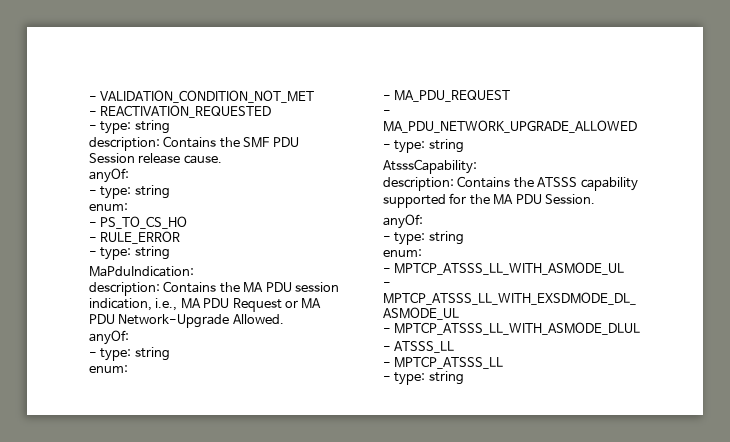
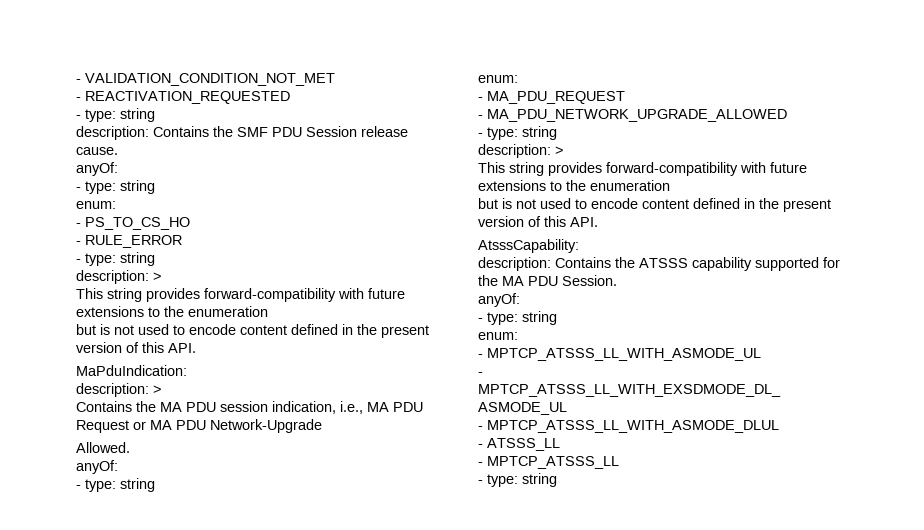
(170, 253) none -> [76,270,161,284] [76,288,405,302] [76,306,268,317] [76,324,429,338] [76,342,196,353] // description: > // This string provides forward-compatibility with future extensions to the enumeration // but is not used to encode content defined in the present version of this API.
(160, 289) none -> [153,385,161,394] > //
(230, 321) none -> (322, 426) //
(464, 146) none -> [478,144,563,158] [478,162,807,176] [478,180,670,191] [478,198,831,212] [478,216,598,227] // description: > // This string provides forward-compatibility with future extensions to the enumeration // but is not used to encode content defined in the present version of this API.

